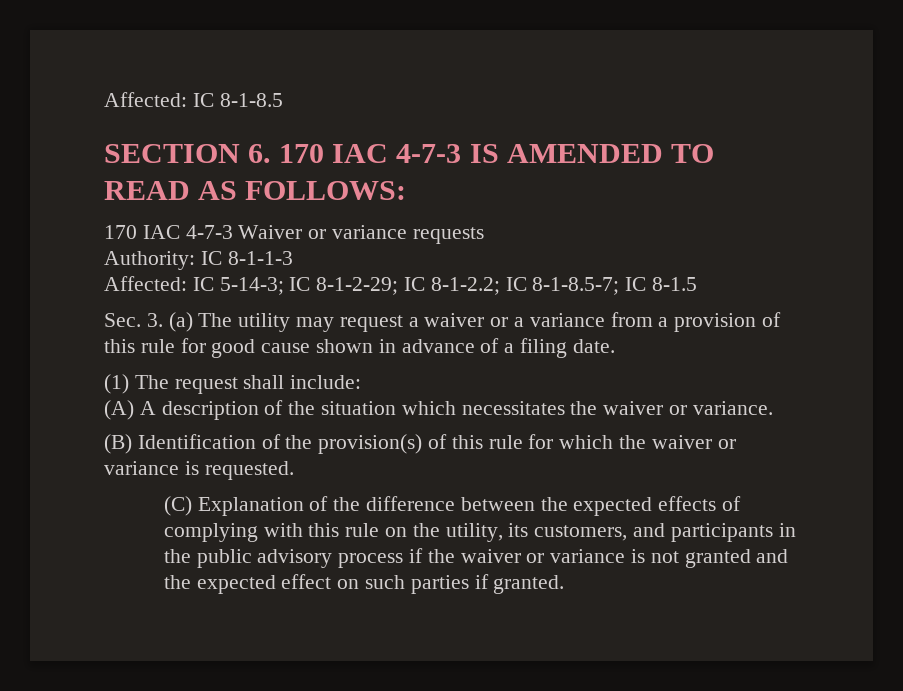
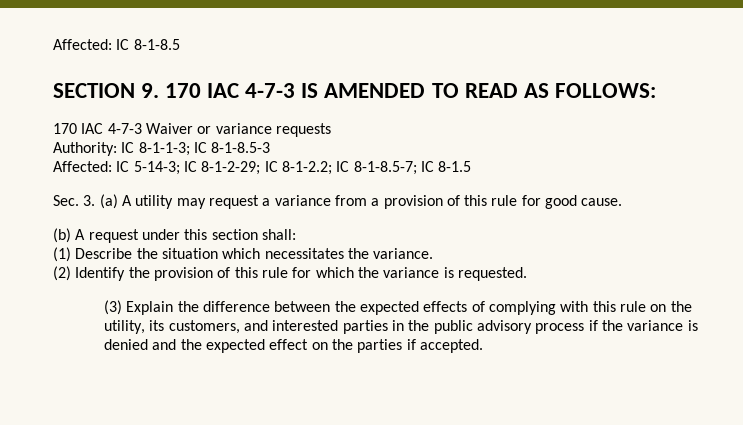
[248,144,272,163] 6. -> [141,83,160,98] 9.
[227,251,293,265] 8-1-1-3 -> [138,142,271,156] 8-1-1-3; IC 8-1-8.5-3
[198,313,233,327] The -> [121,195,132,206] A
[424,313,525,327] waiver or a -> (271, 202) none
[261,338,615,358] [104,374,362,394] [104,400,284,420] cause shown in advance of a filing date. // (1) The request shall include: // (A) A description of -> [581,198,623,206] [53,228,296,243] [53,247,133,262] cause. // (b) A request under this section shall: // (1) Describe
[603,401,688,415] waiver or -> (369, 253) none
[104,434,423,454] (B) Identification of the provision(s) -> [53,266,213,281] (2) Identify the provision
[651,435,736,449] waiver or -> (379, 272) none
[163,496,329,516] (C) Explanation of -> [104,300,174,315] (3) Explain
[670,523,773,542] participants -> [272,320,388,334] interested parties
[460,549,751,568] waiver or variance is not granted -> [627,320,698,331] [104,339,149,350] variance is denied
[365,575,406,589] such -> [331,339,353,350] the
[493,575,565,594] granted. -> [419,339,483,353] accepted.

